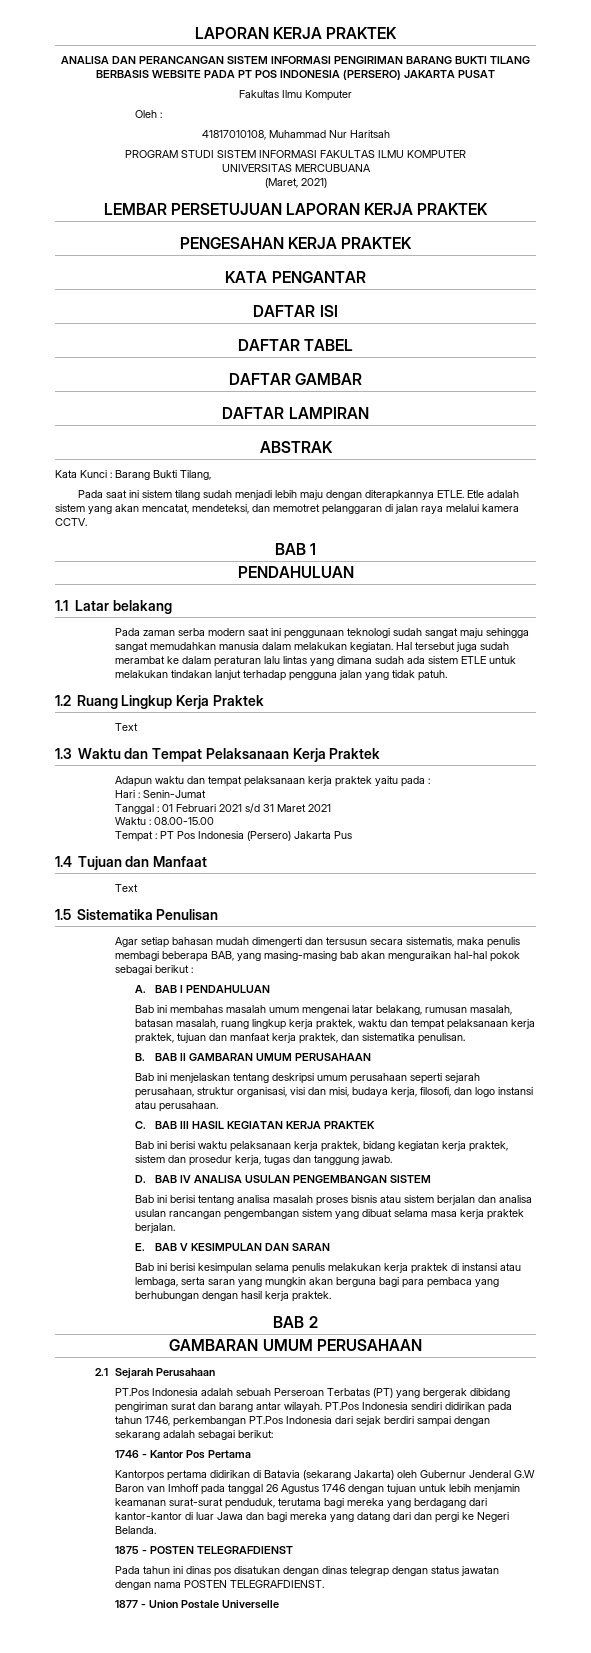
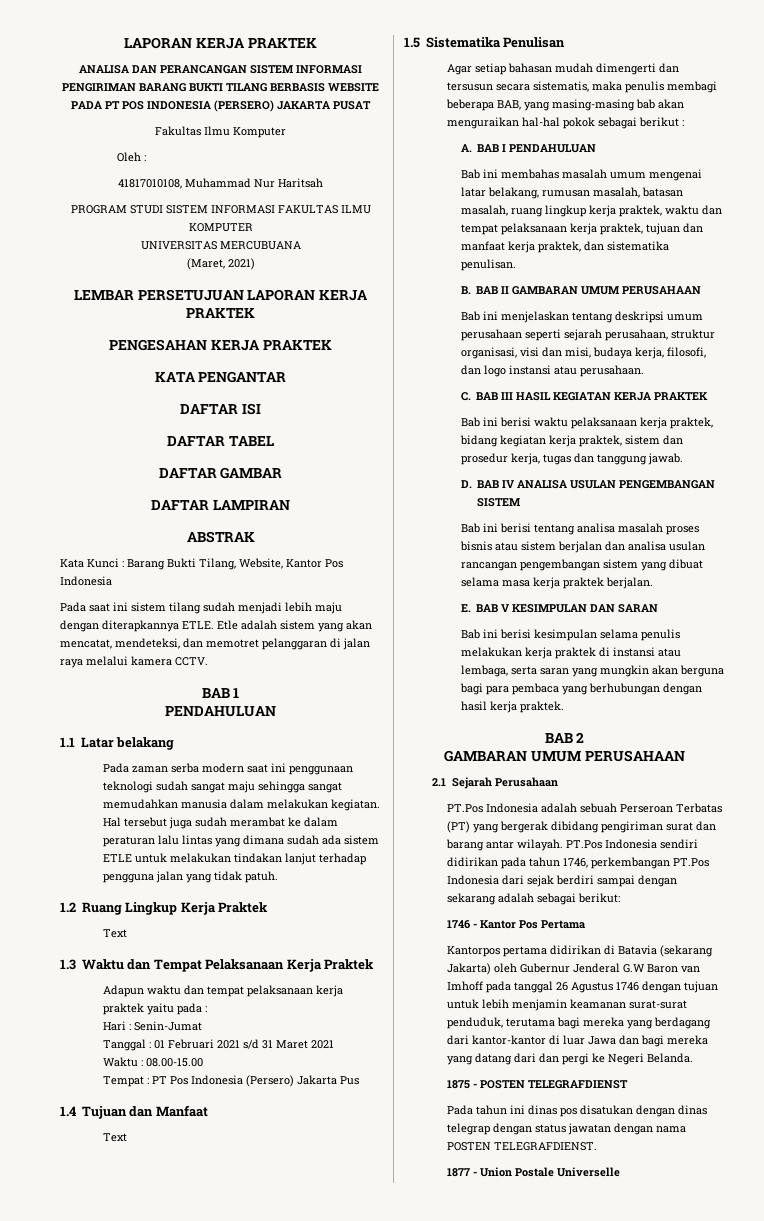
(211, 475) none -> [239,558,343,569] [60,576,112,586] Website, Kantor Pos Indonesia

